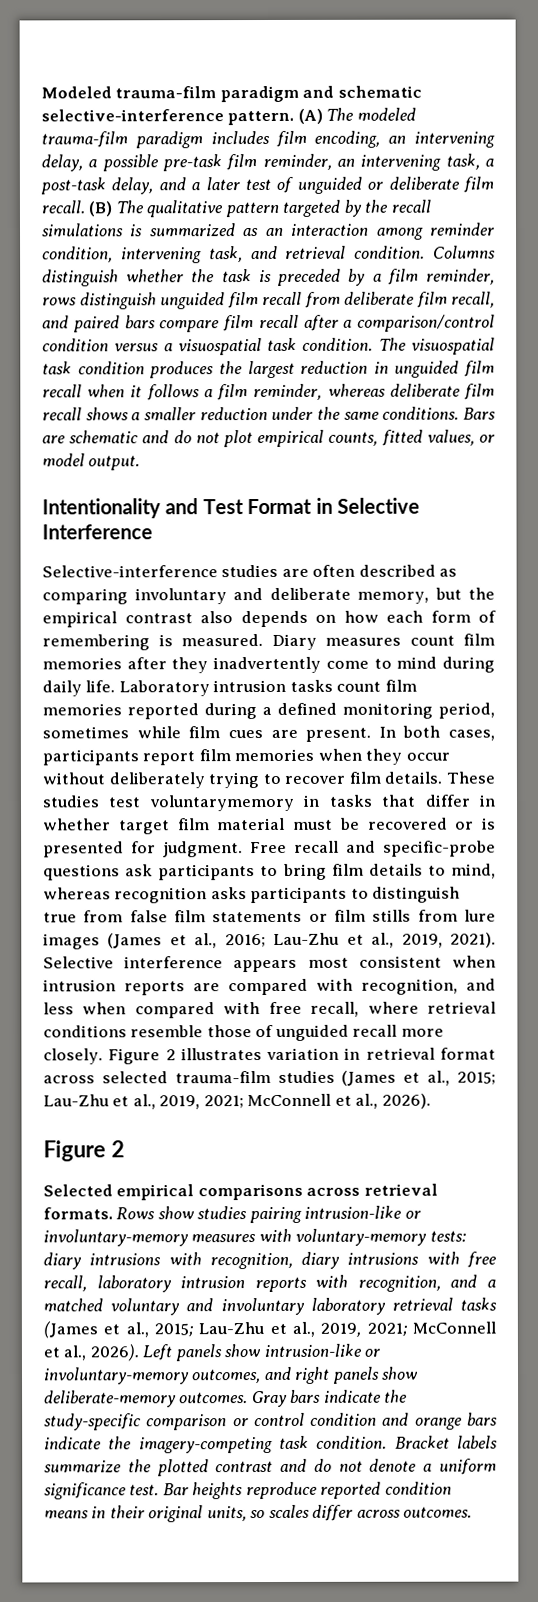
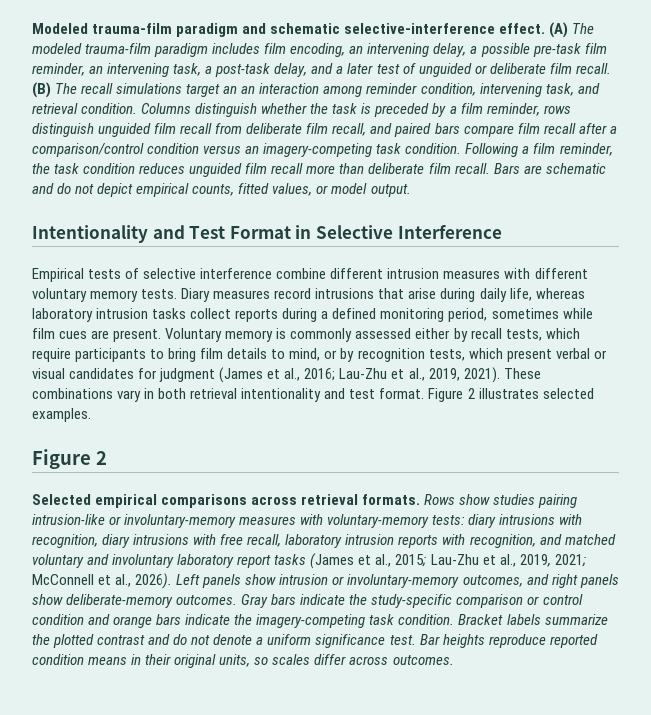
[227,110,295,126] pattern. -> [499,23,546,34] effect.
[146,199,431,218] [41,223,260,237] qualitative pattern targeted by the recall simulations is summarized as -> [81,83,238,97] recall simulations target an
[163,337,495,356] [42,360,495,379] [42,383,496,401] [42,406,460,421] a visuospatial task condition. The visuospatial task condition produces the largest reduction in unguided film recall when it follows a film reminder, whereas deliberate film recall shows a smaller reduction under the same conditions. -> [245,143,613,157] [32,163,490,177] an imagery-competing task condition. Following a film reminder, the task condition reduces unguided film recall more than deliberate film recall.
[223,430,254,448] plot -> [97,183,134,197] depict
[42,564,458,578] [42,587,495,605] [42,610,496,628] [42,633,495,651] [42,656,495,674] [42,679,417,697] [42,703,199,720] Selective-interference studies are often described as comparing involuntary and deliberate memory, but the empirical contrast also depends on how each form of remembering is measured. Diary measures count film memories after they inadvertently come to mind during daily life. Laboratory intrusion tasks count film memories reported -> [32,268,588,282] [32,288,585,302] [32,308,279,322] Empirical tests of selective interference combine different intrusion measures with different voluntary memory tests. Diary measures record intrusions that arise during daily life, whereas laboratory intrusion tasks collect reports
[378,725,495,741] [42,748,450,766] [42,771,495,789] [42,794,497,812] [43,817,496,835] [43,840,496,858] [43,864,154,881] In both cases, participants report film memories when they occur without deliberately trying to recover film details. These studies test voluntarymemory in tasks that differ in whether target film material must be recovered or is presented for judgment. Free recall and specific-probe questions ask -> [165,328,580,342] [32,348,71,362] Voluntary memory is commonly assessed either by recall tests, which require
[43,886,461,904] [43,909,496,923] [43,933,100,950] whereas recognition asks participants to distinguish true from false film statements or film stills from lure images -> [324,348,607,362] [32,368,216,382] or by recognition tests, which present verbal or visual candidates for judgment
[43,955,496,973] [43,978,496,996] [43,1001,496,1019] [43,1024,444,1041] [43,1047,496,1065] [43,1070,496,1086] [43,1093,431,1110] Selective interference appears most consistent when intrusion reports are compared with recognition, and less when compared with free recall, where retrieval conditions resemble those of unguided recall more closely. Figure 2 illustrates variation in retrieval format across selected trauma-film studies (James et al., 2015; Lau-Zhu et al., 2019, 2021; McConnell et al., 2026). -> [503,368,541,379] [32,388,594,402] [32,408,91,422] These combinations vary in both retrieval intentionality and test format. Figure 2 illustrates selected examples.
[486,1279,496,1288] a -> (562, 539) none
[391,1297,453,1311] retrieval -> [237,555,272,568] report
[263,1343,362,1358] intrusion-like -> [279,574,329,585] intrusion

